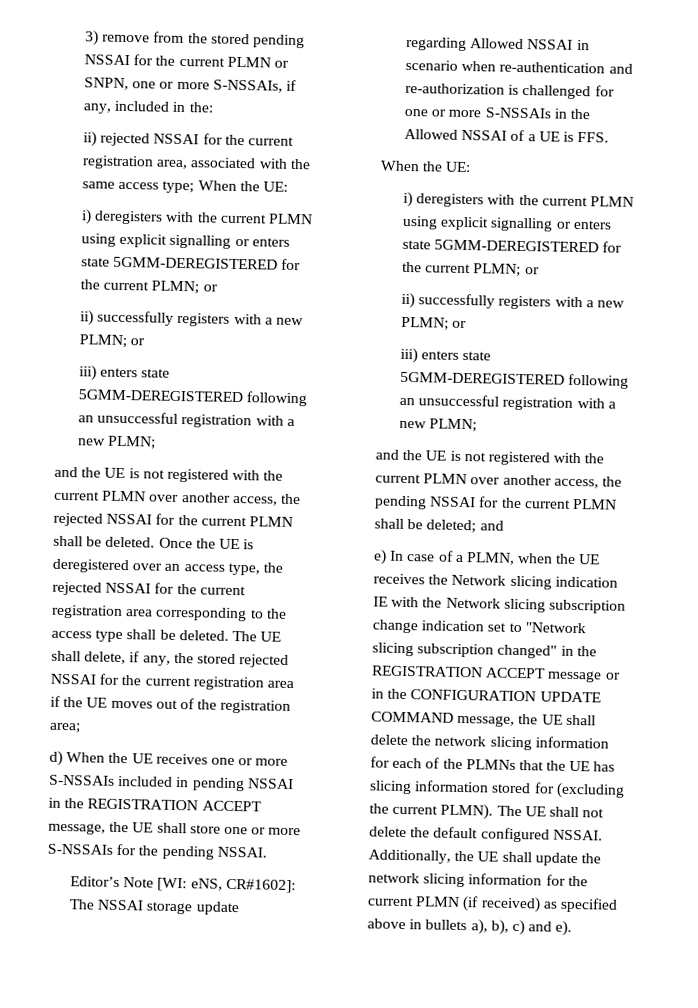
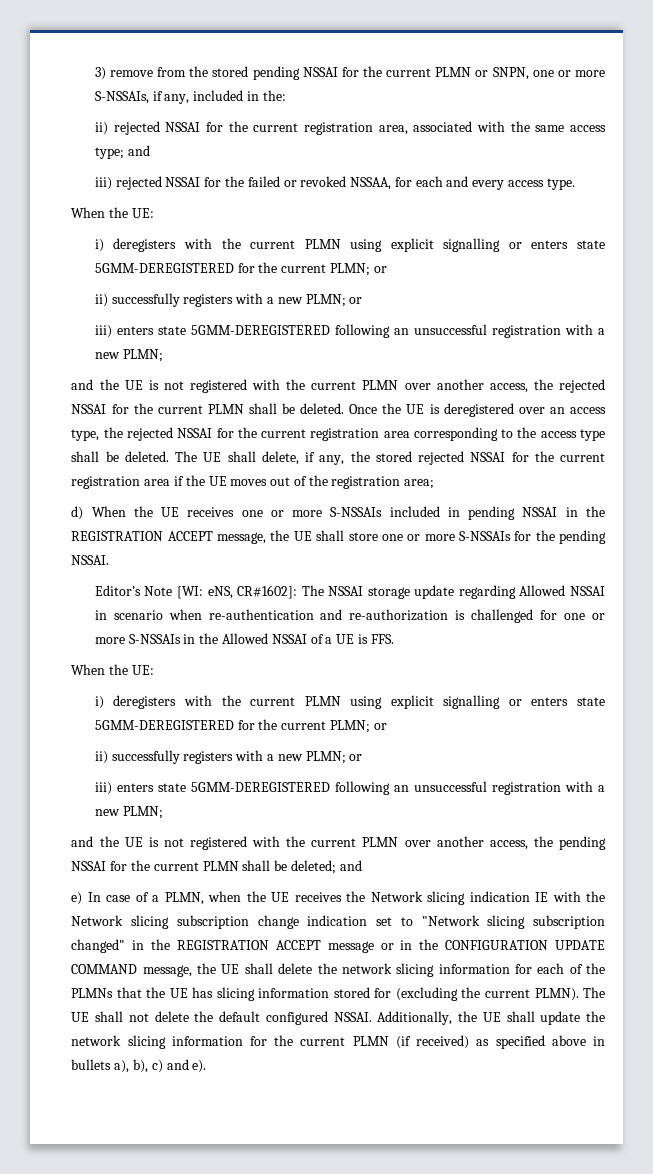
(195, 187) none -> [127,145,150,156] [94,176,575,190] and // iii) rejected NSSAI for the failed or revoked NSSAA, for each and every access type. //

